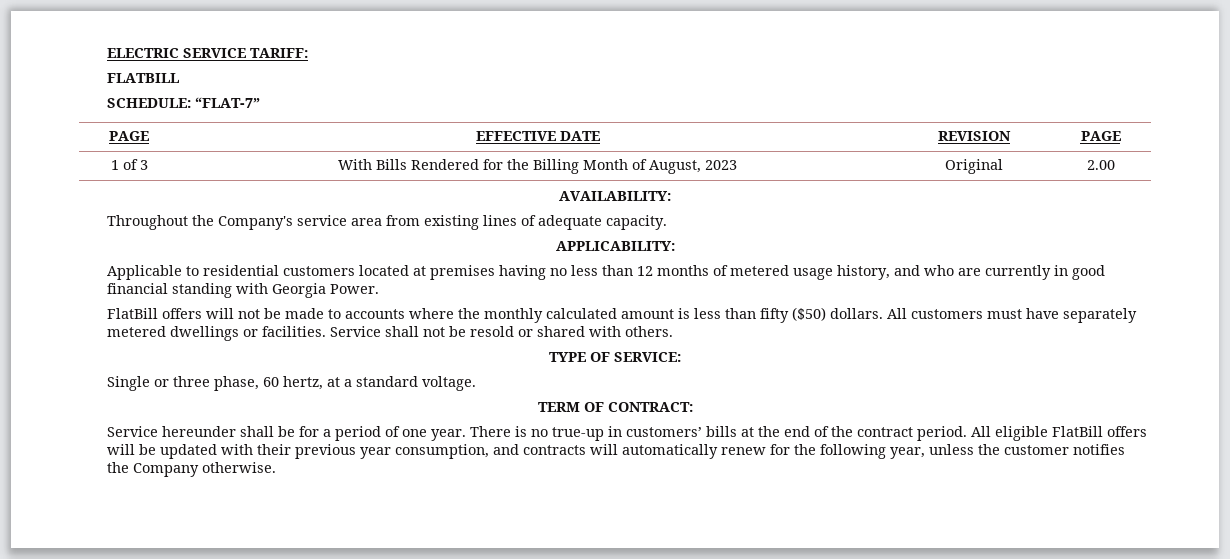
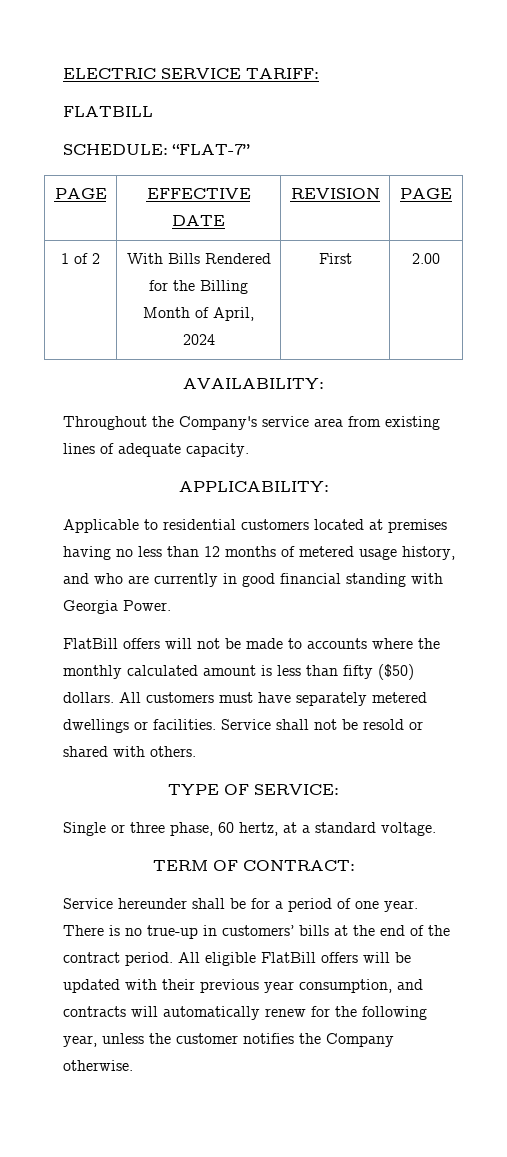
[139,160,148,170] 3 -> [92,253,100,264] 2
[649,160,737,174] [944,159,1003,174] August, 2023 | Original -> [213,307,254,321] [182,334,215,345] [318,253,352,264] April, 2024 | First

